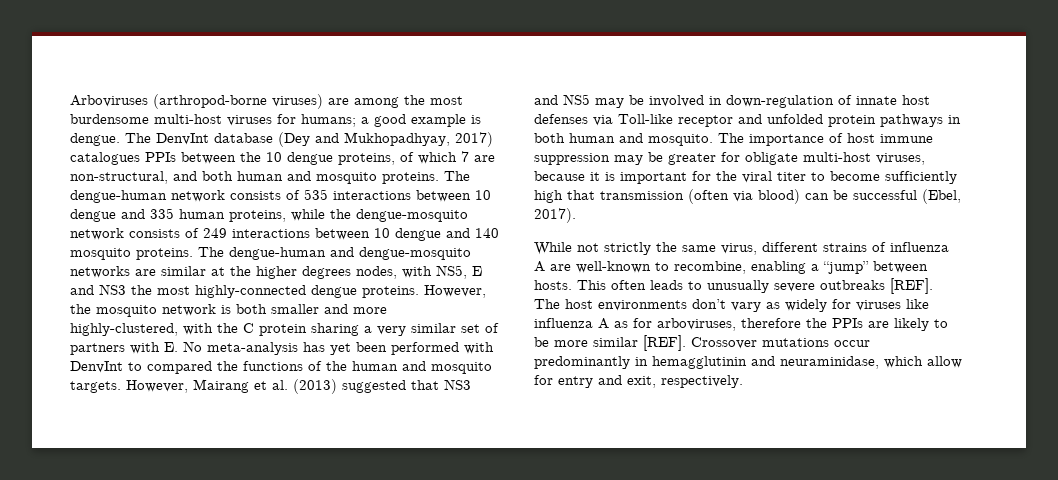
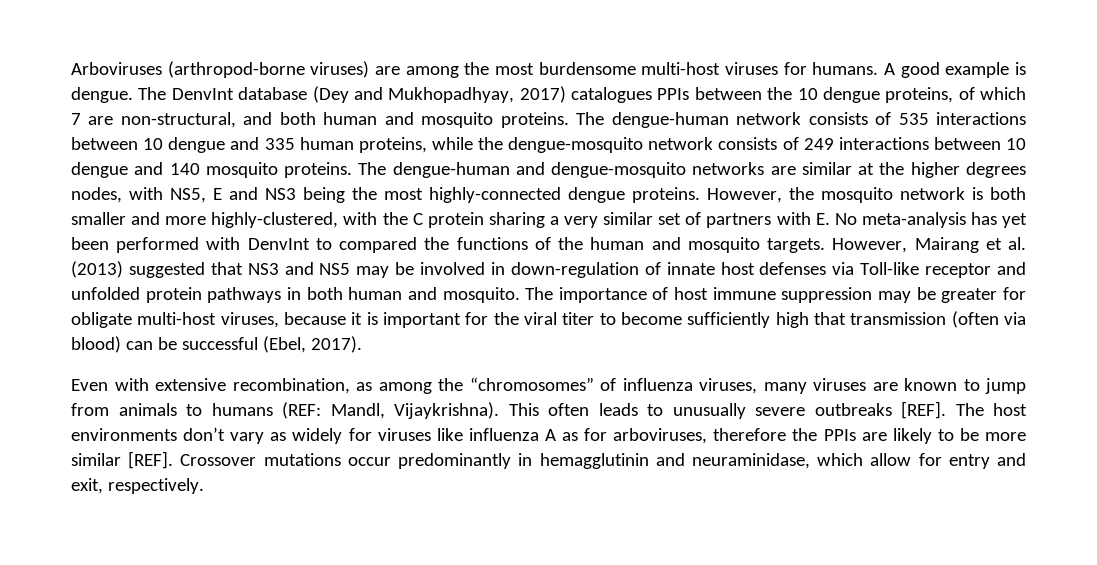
[301,114,369,127] humans; a -> [812,62,895,75] humans. A
(126, 289) none -> [303,187,345,203] being
[534,242,949,255] [534,261,928,274] [534,280,572,290] While not strictly the same virus, different strains of influenza A are well-known to recombine, enabling a “jump” between hosts. -> [71,377,1026,394] [71,402,499,419] Even with extensive recombination, as among the “chromosomes” of influenza viruses, many viruses are known to jump from animals to humans (REF: Mandl, Vijaykrishna).

